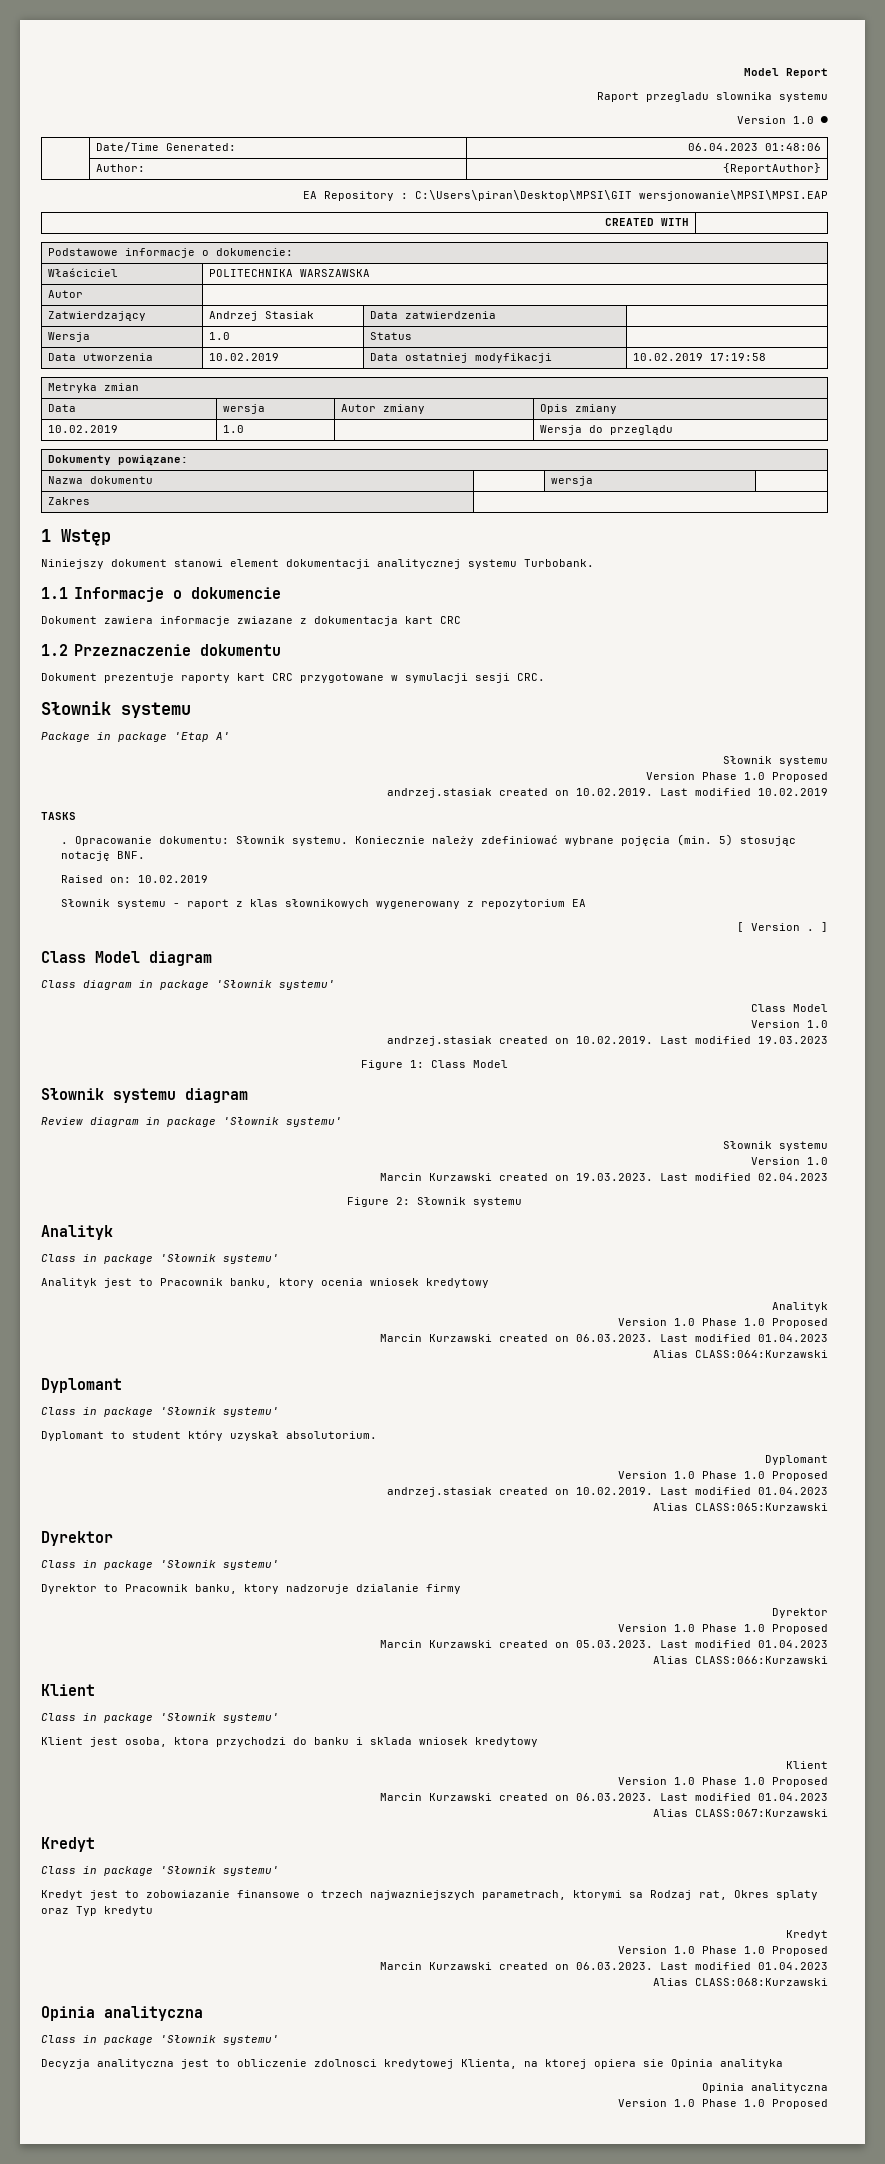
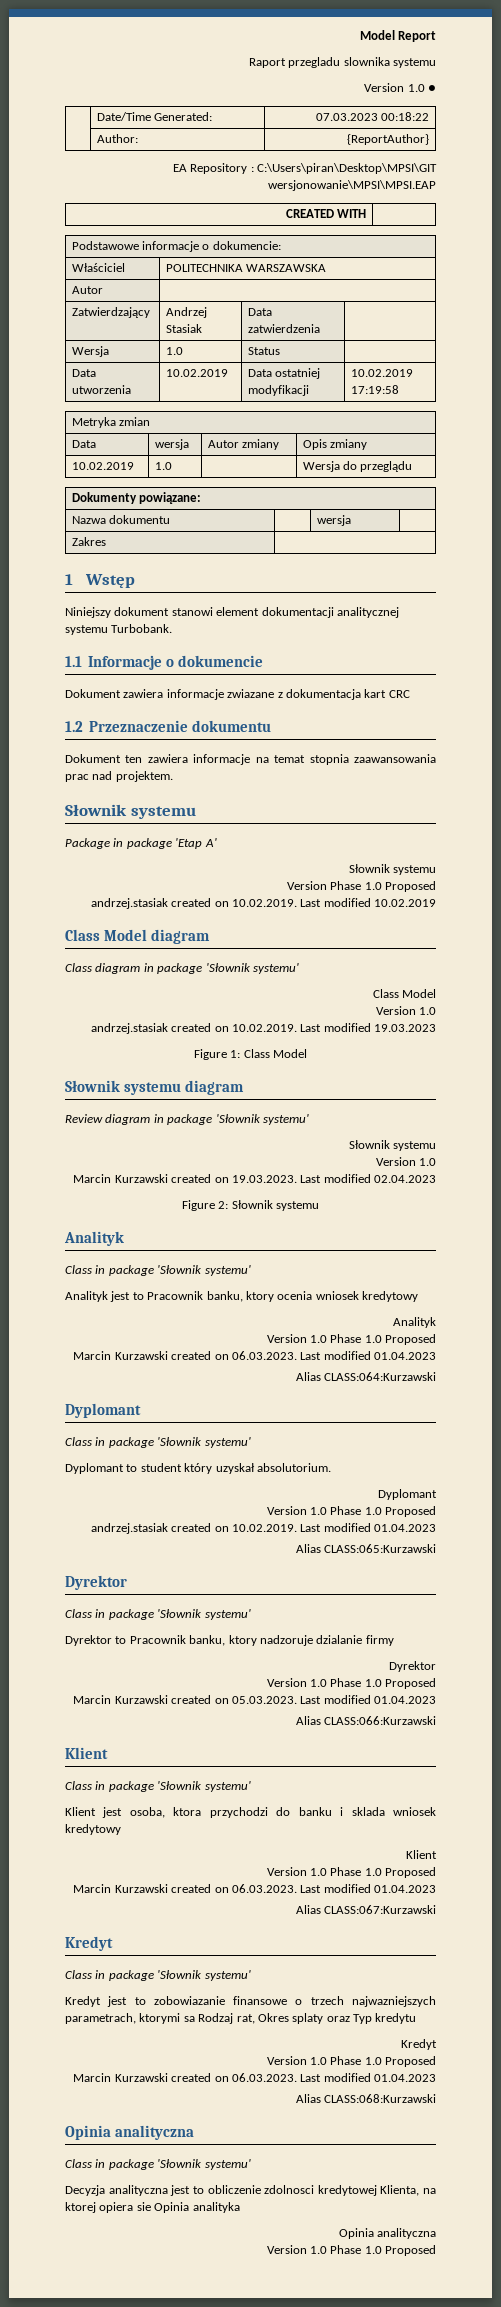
[688,143,822,151] 06.04.2023 01:48:06 -> [315,112,430,121] 07.03.2023 00:18:22
[104,673,545,683] prezentuje raporty kart CRC przygotowane w symulacji sesji CRC. -> [125,754,436,765] [65,771,173,782] ten zawiera informacje na temat stopnia zaawansowania prac nad projektem.
[41,812,76,820] [61,834,797,846] [61,851,146,861] [61,875,209,883] [61,899,587,909] [737,922,828,932] // TASKS // . Opracowanie dokumentu: Słownik systemu. Koniecznie należy zdefiniować wybrane pojęcia (min. 5) stosując notację BNF. // Raised on: 10.02.2019 // Słownik systemu - raport z klas słownikowych wygenerowany z repozytorium EA // [ Version . ] -> (436, 903) none

